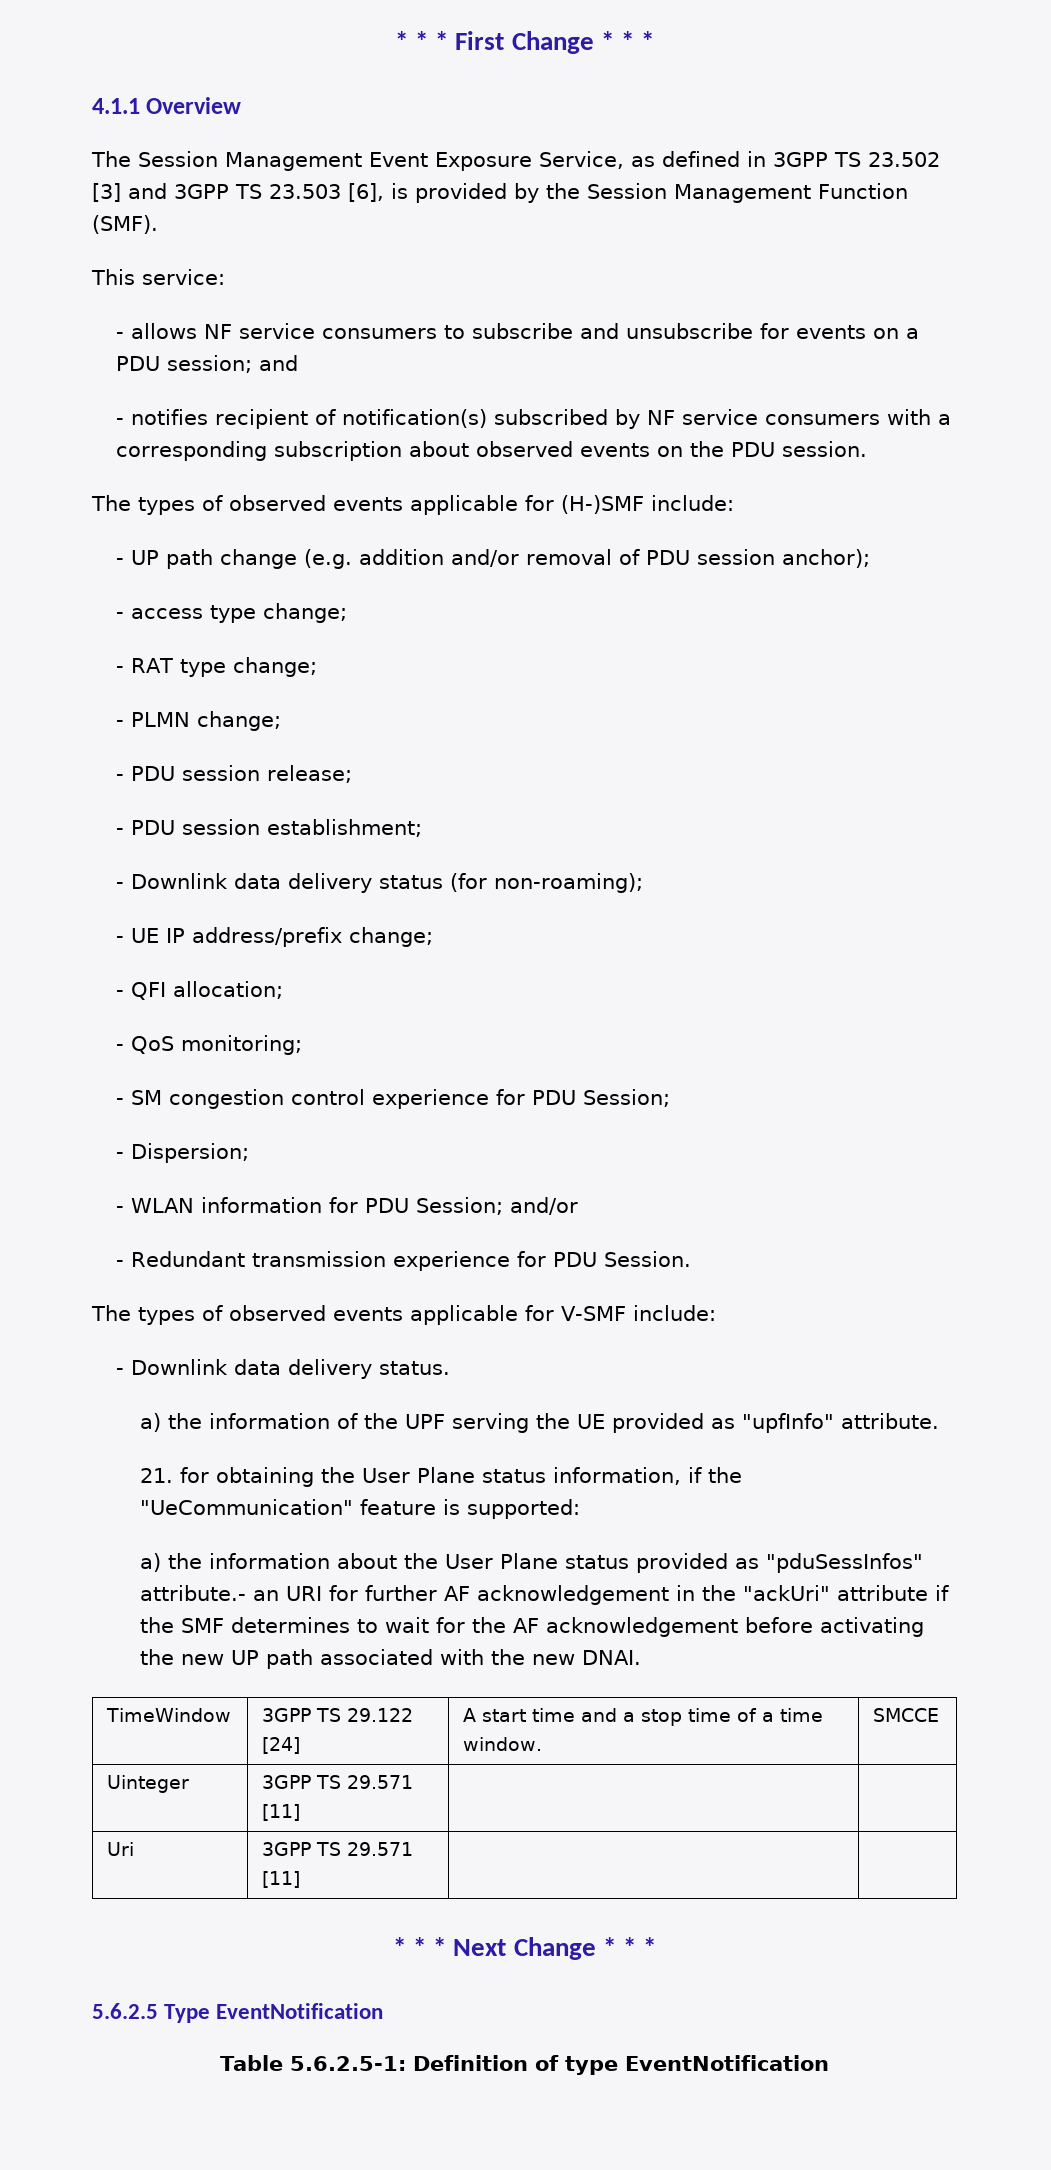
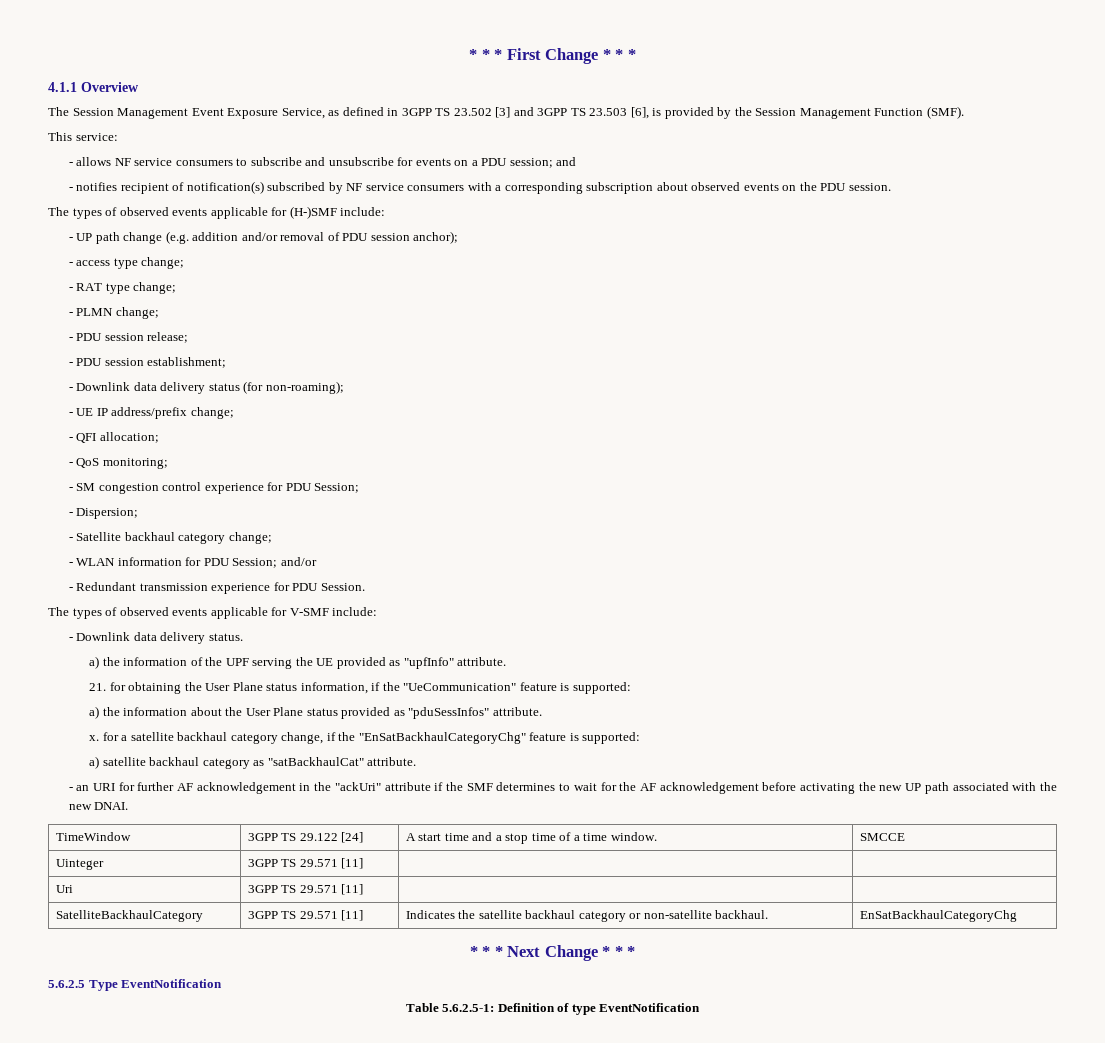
(250, 1153) none -> [68,532,272,544] // - Satellite backhaul category change;
[140,1585,247,1601] attribute.- -> [492,707,542,716] [89,732,641,744] [89,756,417,769] [68,787,73,791] attribute. // x. for a satellite backhaul category change, if the "EnSatBackhaulCategoryChg" feature is supported: // a) satellite backhaul category as "satBackhaulCat" attribute. // -
(301, 1879) none -> [55,910,203,922] [247,910,364,921] [405,910,769,922] [859,910,1017,922] // SatelliteBackhaulCategory | 3GPP TS 29.571 [11] | Indicates the satellite backhaul category or non-satellite backhaul. | EnSatBackhaulCategoryChg

